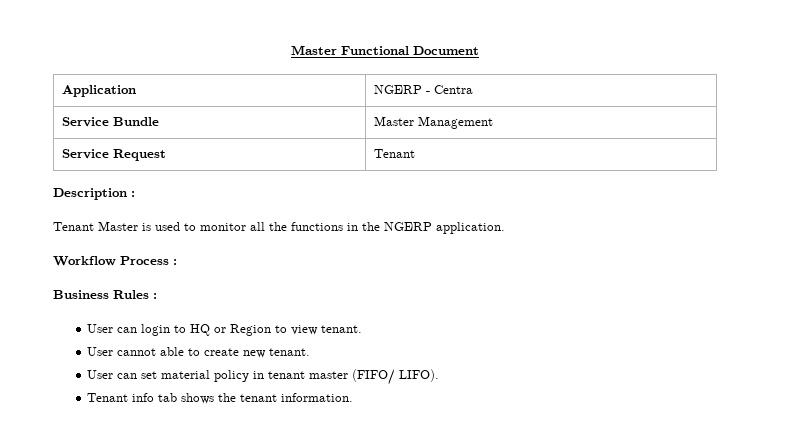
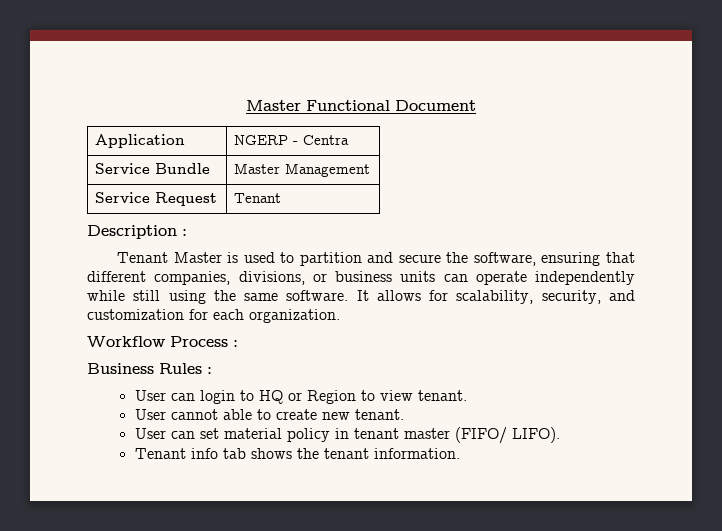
[200,222,505,234] monitor all the functions in the NGERP application. -> [299,252,635,266] [87,271,635,285] [87,290,635,304] [87,309,340,323] partition and secure the software, ensuring that different companies, divisions, or business units can operate independently while still using the same software. It allows for scalability, security, and customization for each organization.

